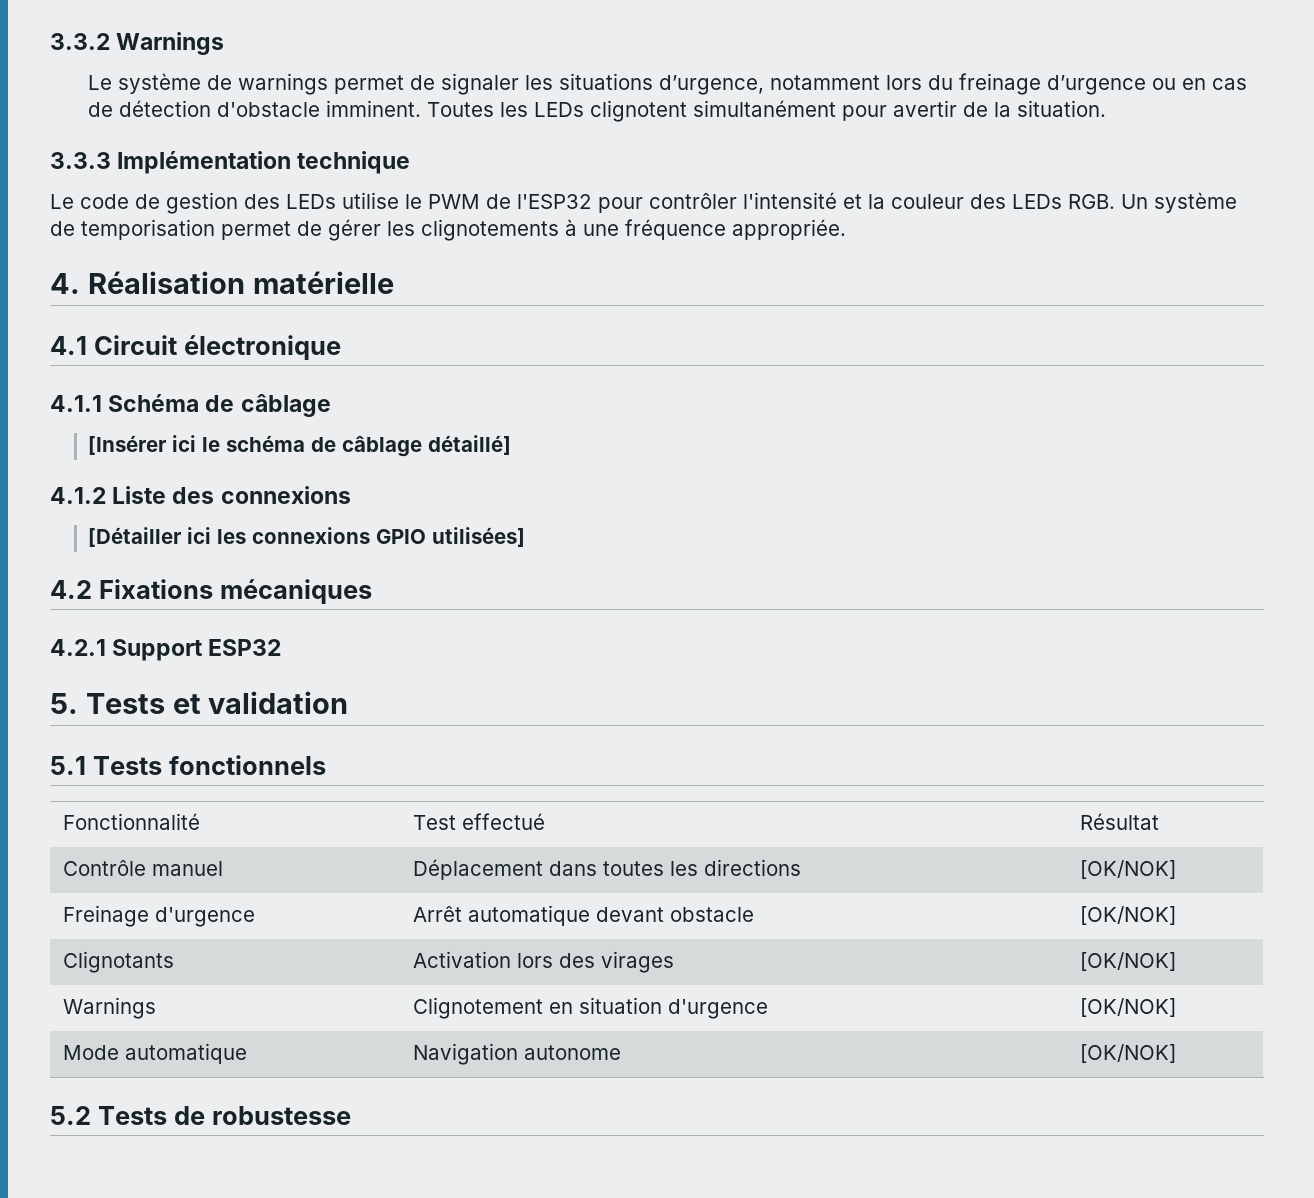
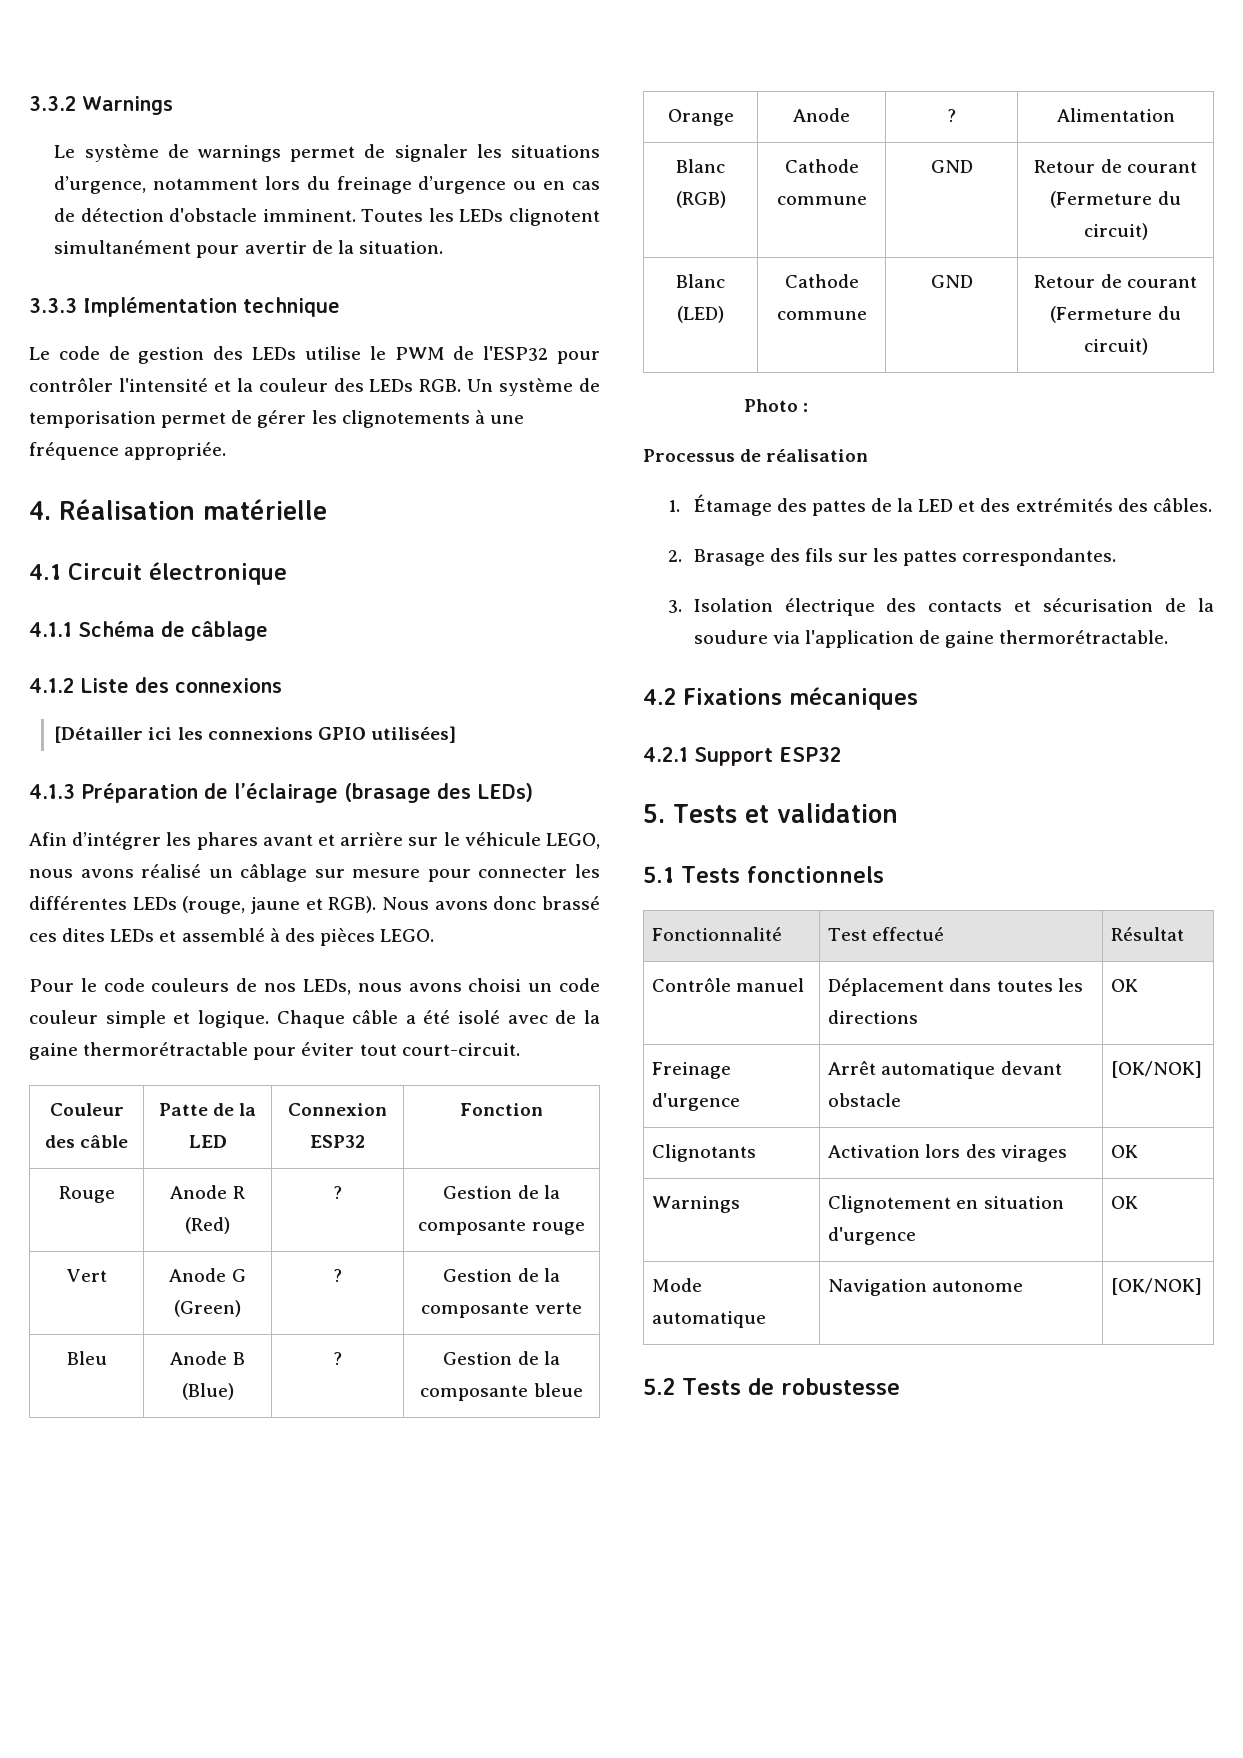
[88,435,512,457] // [Insérer ici le schéma de câblage détaillé] -> (268, 631) none
(526, 537) none -> [29,783,533,803] [29,832,600,850] [29,864,600,882] [29,896,601,914] [29,928,435,946] [29,978,600,995] [29,1010,600,1028] [29,1042,520,1060] [49,1103,124,1116] [44,1135,129,1148] [158,1103,257,1116] [188,1135,227,1148] [288,1103,387,1116] [310,1135,365,1148] [460,1103,543,1116] [58,1186,115,1203] [170,1185,245,1199] [184,1217,230,1234] [333,1186,342,1199] [443,1185,560,1199] [418,1219,585,1235] [66,1269,107,1282] [169,1268,246,1282] [173,1300,241,1317] [333,1269,342,1282] [443,1268,560,1282] [421,1302,582,1318] [66,1351,107,1365] [170,1351,245,1365] [181,1383,234,1400] [333,1352,342,1365] [443,1351,560,1365] [420,1383,583,1401] [667,109,734,126] [793,108,850,122] [947,109,956,122] [1056,108,1175,122] [676,159,725,173] [675,191,726,208] [784,159,859,173] [776,196,867,205] [930,160,973,173] [1034,159,1197,173] [1050,191,1181,208] [1083,223,1148,240] [676,274,725,288] [677,306,724,323] [784,274,859,288] [776,311,867,320] [930,275,973,288] [1034,274,1197,288] [1050,306,1181,323] [1083,338,1148,355] [744,399,809,412] [643,448,869,462] [668,494,1212,516] [668,548,1117,566] [668,598,1214,616] [693,630,1169,648] // 4.1.3 Préparation de l’éclairage (brasage des LEDs) // Afin d’intégrer les phares avant et arrière sur le véhicule LEGO, nous avons réalisé un câblage sur mesure pour connecter les différentes LEDs (rouge, jaune et RGB). Nous avons donc brassé ces dites LEDs et assemblé à des pièces LEGO. // Pour le code couleurs de nos LEDs, nous avons choisi un code couleur simple et logique. Chaque câble a été isolé avec de la gaine thermorétractable pour éviter tout court-circuit. // Couleur des câble | Patte de la LED | Connexion ESP32 | Fonction // Rouge | Anode R (Red) | ? | Gestion de la composante rouge // Vert | Anode G (Green) | ? | Gestion de la composante verte // Bleu | Anode B (Blue) | ? | Gestion de la composante bleue // Orange | Anode | ? | Alimentation // Blanc (RGB) | Cathode commune | GND | Retour de courant (Fermeture du circuit) // Blanc (LED) | Cathode commune | GND | Retour de courant (Fermeture du circuit) // Photo : // Processus de réalisation // 1. Étamage des pattes de la LED et des extrémités des câbles. // 2. Brasage des fils sur les pattes correspondantes. // 3. Isolation électrique des contacts et sécurisation de la soudure via l'application de gaine thermorétractable.
[1080,860,1177,879] [OK/NOK] -> [1111,979,1139,992] OK
[1080,952,1177,971] [OK/NOK] -> [1111,1145,1139,1158] OK
[1080,998,1177,1017] [OK/NOK] -> [1111,1196,1139,1209] OK

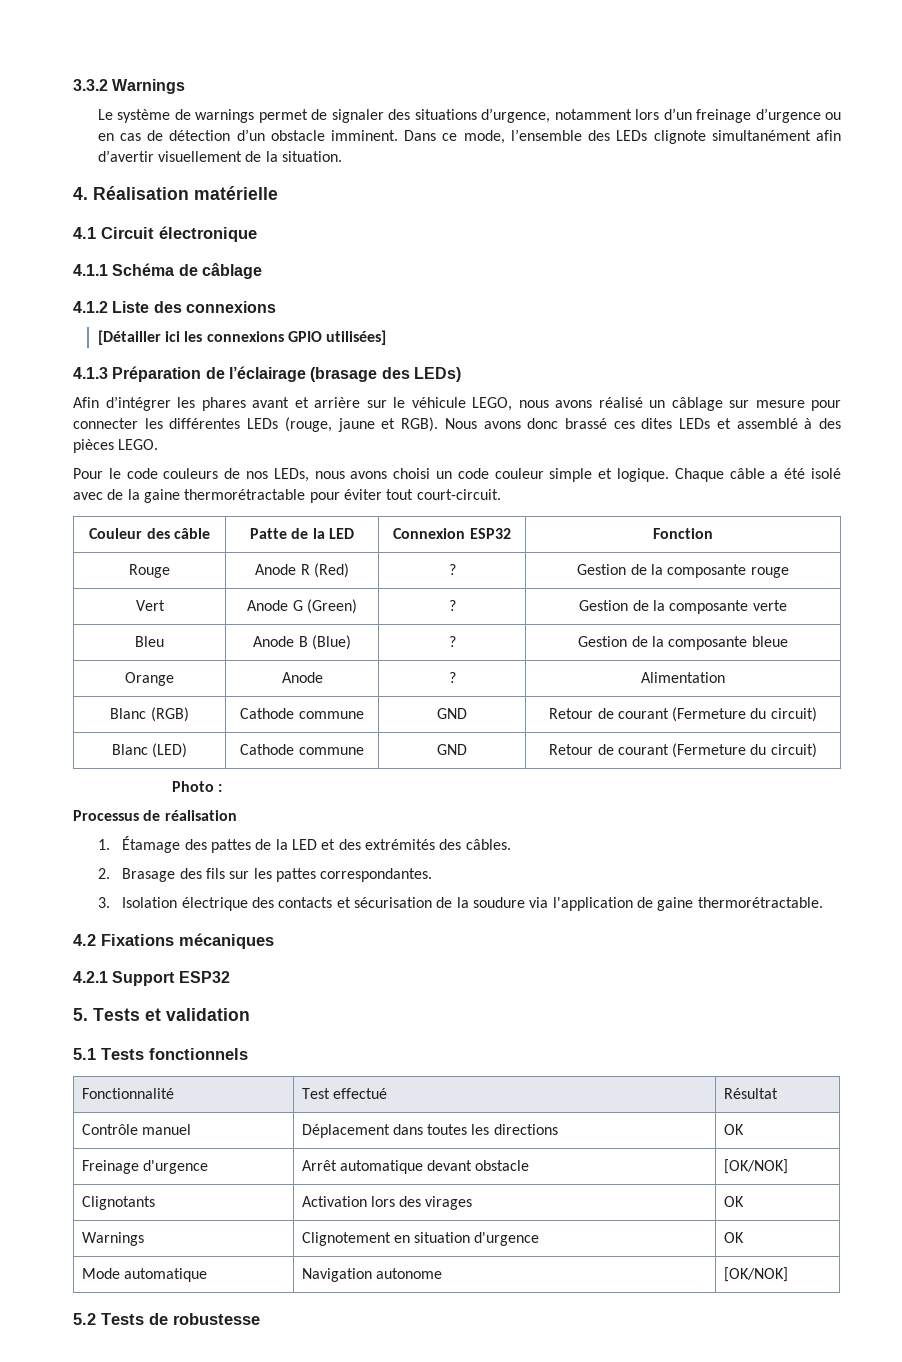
[476,144,502,158] les -> [388,109,411,120] des
[306,176,330,190] du -> [663,108,692,120] d’un
[169,208,601,226] [54,240,443,258] [29,297,340,317] [29,346,600,364] [29,378,600,396] [29,410,524,428] [29,442,227,460] d'obstacle imminent. Toutes les LEDs clignotent simultanément pour avertir de la situation. // 3.3.3 Implémentation technique // Le code de gestion des LEDs utilise le PWM de l'ESP32 pour contrôler l'intensité et la couleur des LEDs RGB. Un système de temporisation permet de gérer les clignotements à une fréquence appropriée. -> [236,129,841,144] [97,150,343,162] d’un obstacle imminent. Dans ce mode, l’ensemble des LEDs clignote simultanément afin d’avertir visuellement de la situation.

